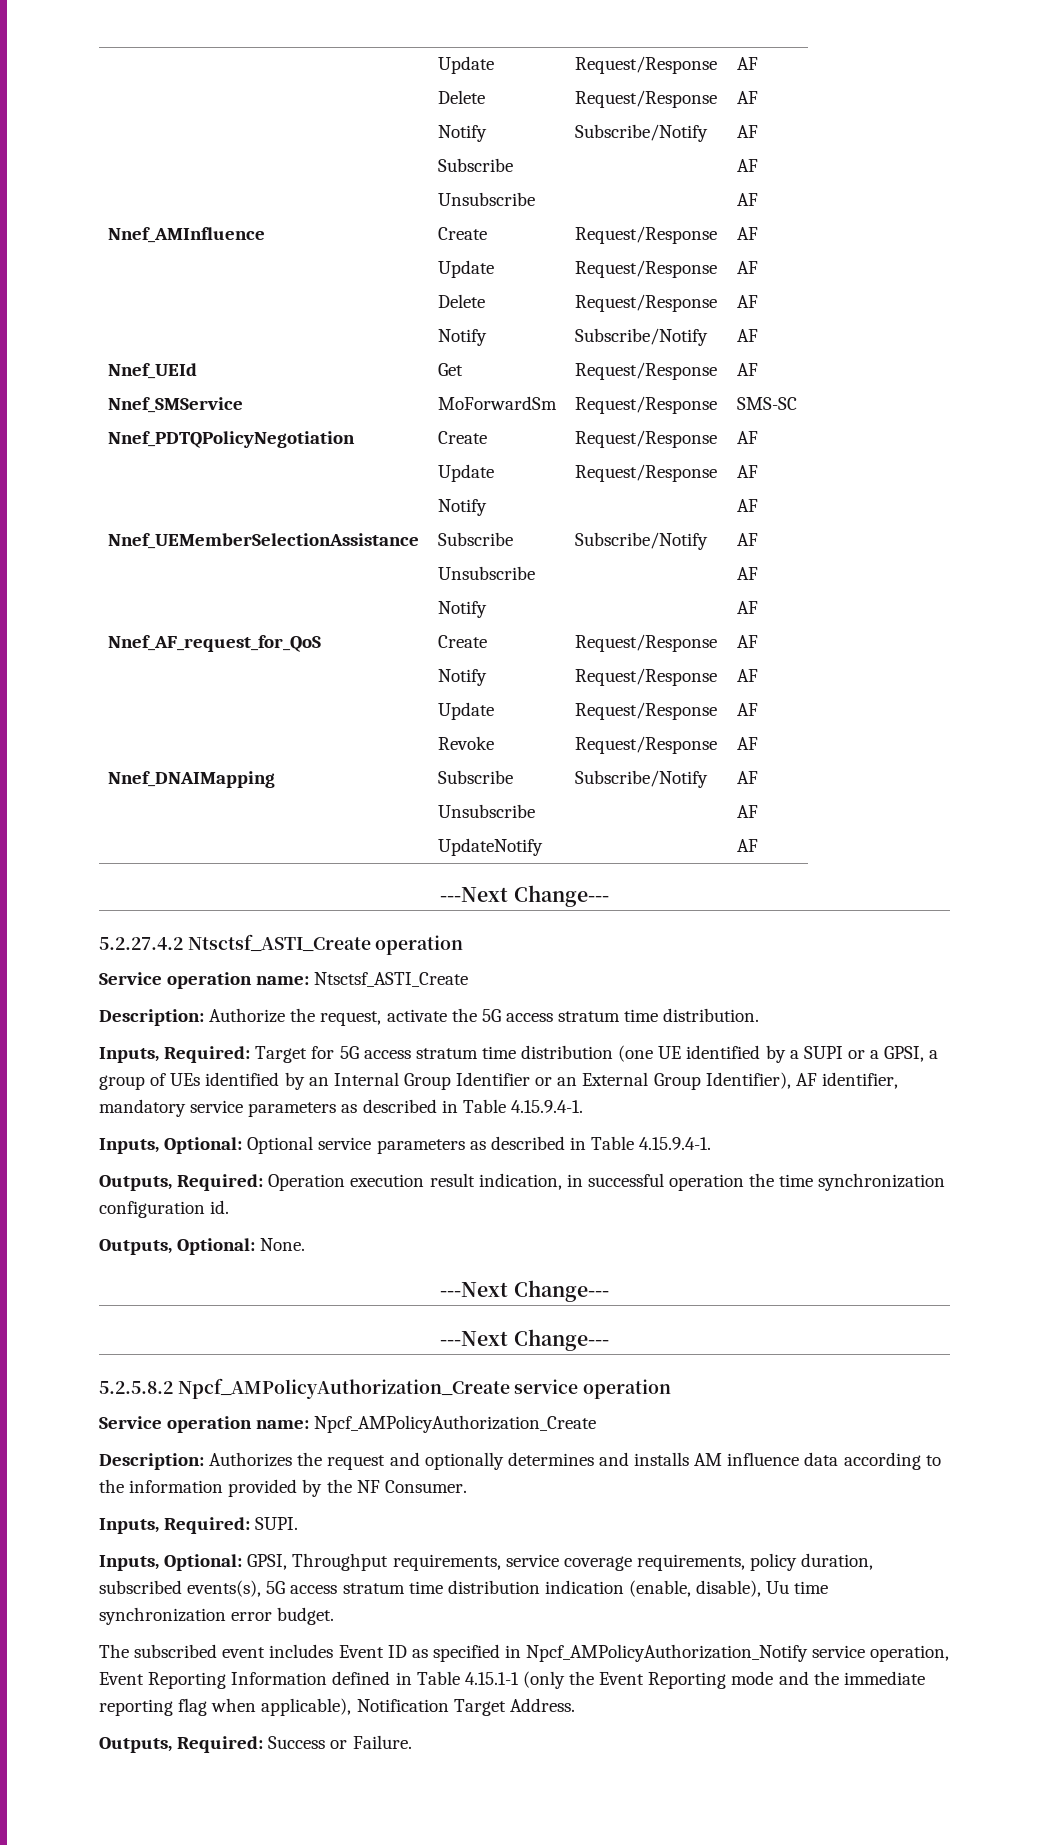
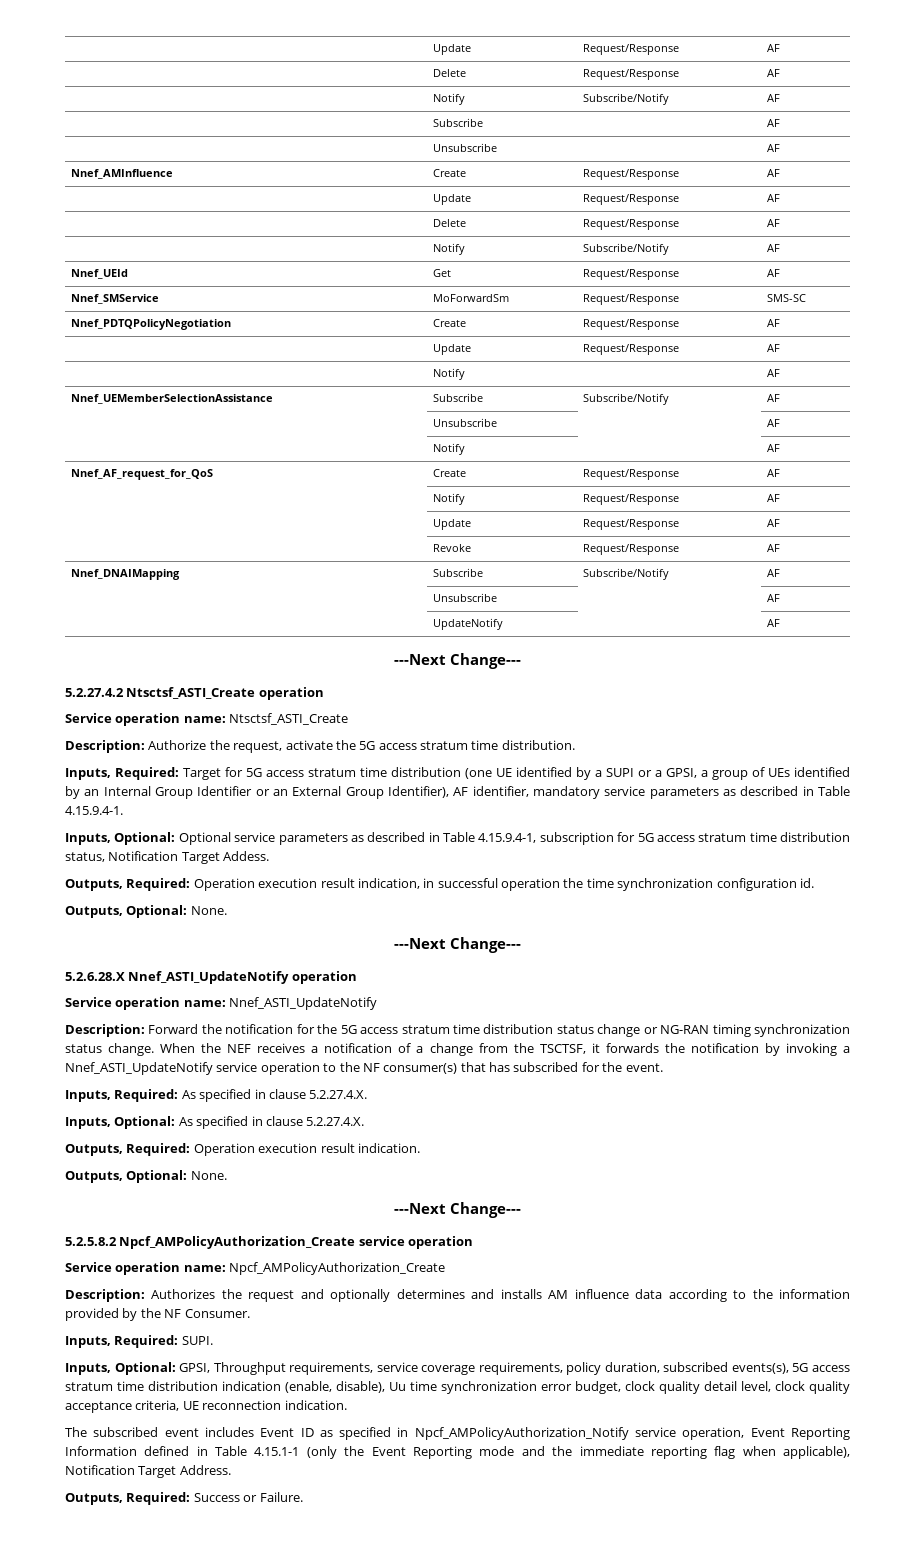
[639,1137,712,1150] 4.15.9.4-1. -> [478,832,850,845] [65,851,270,864] 4.15.9.4-1, subscription for 5G access stratum time distribution status, Notification Target Addess.
(609, 1291) none -> [65,971,357,984] [65,997,378,1010] [65,1024,850,1037] [65,1043,850,1056] [65,1062,663,1075] [65,1089,368,1102] [65,1116,365,1129] [65,1143,420,1156] [65,1170,227,1183] // 5.2.6.28.X Nnef_ASTI_UpdateNotify operation // Service operation name: Nnef_ASTI_UpdateNotify // Description: Forward the notification for the 5G access stratum time distribution status change or NG-RAN timing synchronization status change. When the NEF receives a notification of a change from the TSCTSF, it forwards the notification by invoking a Nnef_ASTI_UpdateNotify service operation to the NF consumer(s) that has subscribed for the event. // Inputs, Required: As specified in clause 5.2.27.4.X. // Inputs, Optional: As specified in clause 5.2.27.4.X. // Outputs, Required: Operation execution result indication. // Outputs, Optional: None.
[277,1607,335,1625] budget. -> [575,1381,850,1394] [65,1400,347,1413] budget, clock quality detail level, clock quality acceptance criteria, UE reconnection indication.

